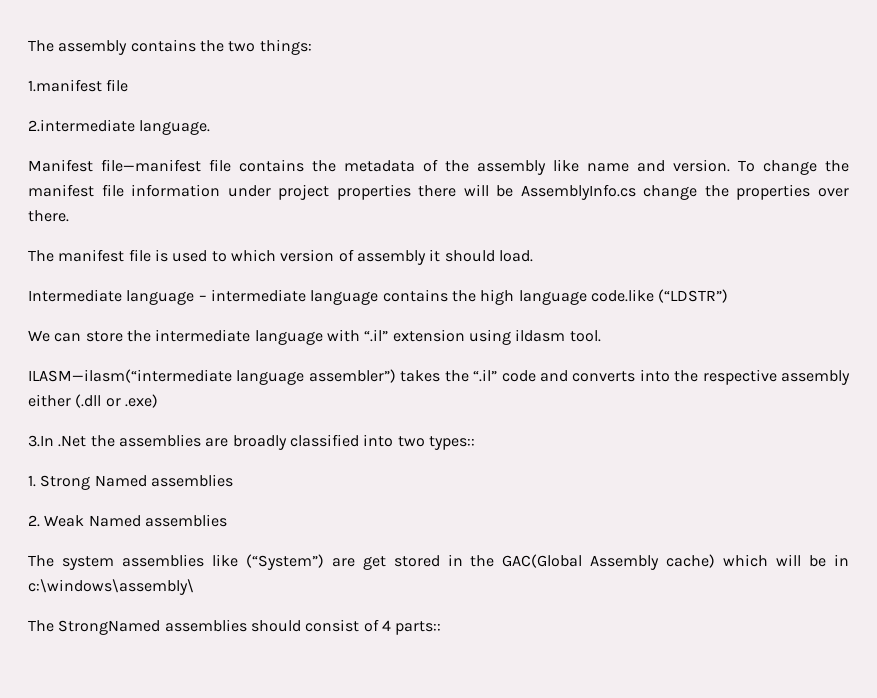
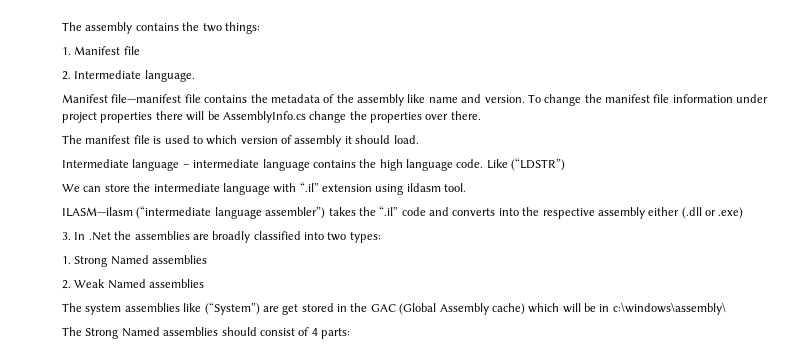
[28,79,102,92] 1.manifest -> [62,46,121,55] 1. Manifest
[28,119,135,132] 2.intermediate -> [62,70,142,80] 2. Intermediate
[590,289,654,302] code.like -> [456,159,508,169] code. Like
[28,369,232,383] ILASM—ilasm(“intermediate -> [62,206,212,219] ILASM—ilasm (“intermediate
[28,435,54,447] 3.In -> [62,232,86,240] 3. In
[428,436,475,450] types:: -> [349,232,381,243] types:
[502,554,583,568] GAC(Global -> [370,303,437,315] GAC (Global
[58,620,161,635] StrongNamed -> [85,327,160,339] Strong Named
[395,621,442,635] parts:: -> [321,328,350,339] parts:

